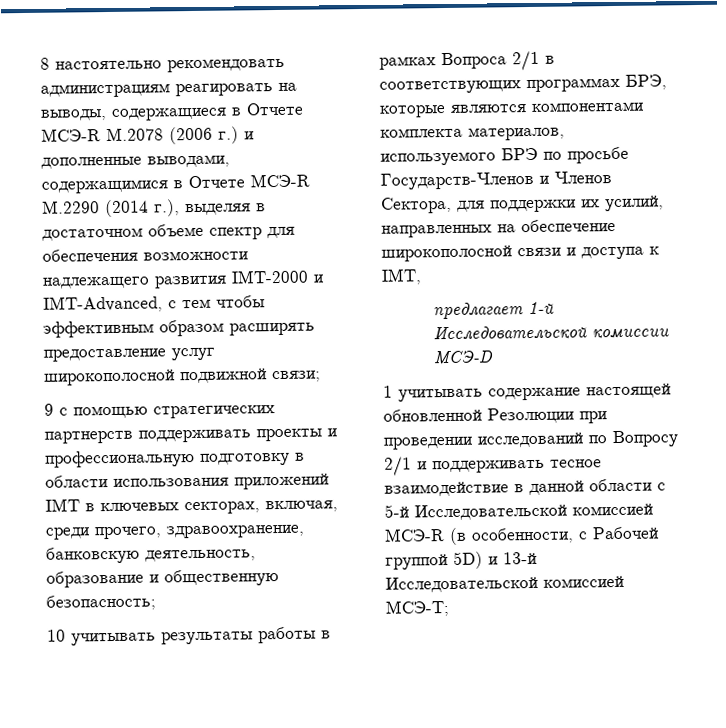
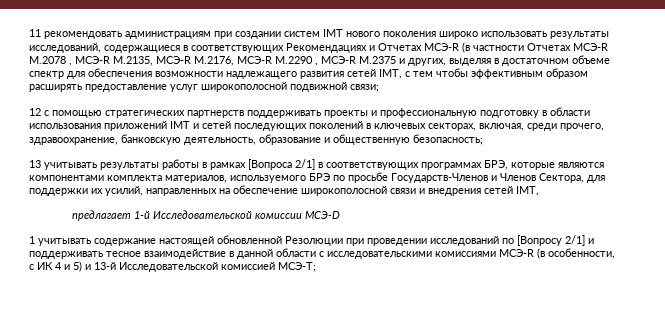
[40,57,285,73] [40,82,297,98] [40,102,304,121] [41,126,254,145] [41,154,230,169] [41,173,310,194] [42,199,180,218] 8 настоятельно рекомендовать администрациям реагировать на выводы, содержащиеся в Отчете МСЭ-R M.2078 (2006 г.) и дополненные выводами, содержащимися в Отчете МСЭ-R М.2290 (2014 г.), -> [29,29,609,39] [29,42,608,53] [29,56,446,66] 11 рекомендовать администрациям при создании систем IMT нового поколения широко использовать результаты исследований, содержащиеся в соответствующих Рекомендациях и Отчетах МСЭ-R (в частности Отчетах МСЭ-R M.2078 , МСЭ-R М.2135, МСЭ-R М.2176, МСЭ-R М.2290 , МСЭ-R М.2375 и других,
[231,269,324,284] [43,295,163,313] IMT-2000 и IMT-Advanced, -> [347,69,402,79] сетей IMT,
[44,403,54,416] 9 -> [29,108,41,116] 12
(80, 505) none -> [193,121,363,131] и сетей последующих поколений
[47,629,66,642] 10 -> [29,160,41,168] 13
[441,50,540,71] Вопроса 2/1 -> [248,159,315,170] [Вопроса 2/1]
[581,246,660,260] доступа к -> [428,186,513,196] внедрения сетей
[612,430,678,448] [384,456,412,476] Вопросу 2/1 -> [517,235,585,246] [Вопросу 2/1]
[384,503,653,521] 5-й Исследовательской комиссией -> [327,251,496,259] исследовательскими комиссиями
[592,526,659,540] [385,551,483,570] Рабочей группой 5D) -> [37,261,82,272] ИК 4 и 5)

